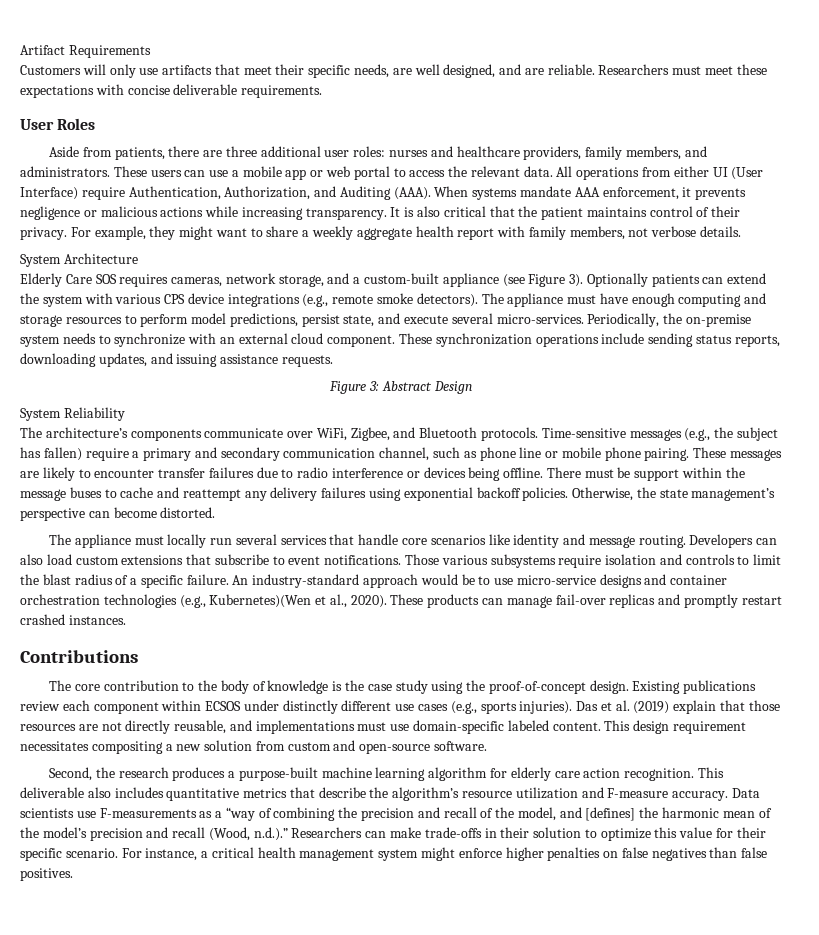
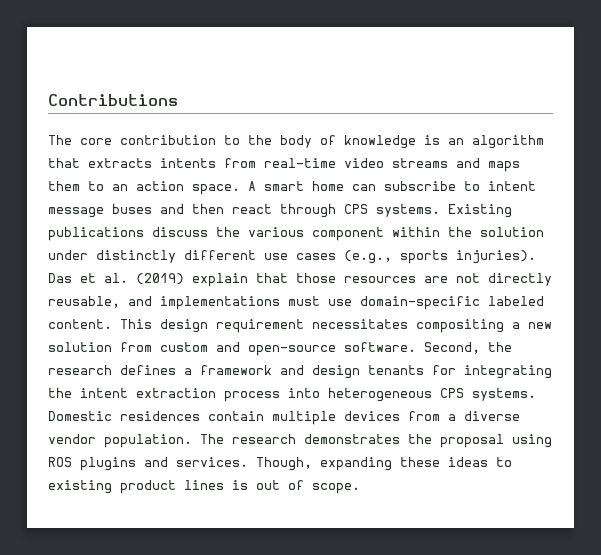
[20,45,151,58] [20,64,767,78] [20,84,323,98] [20,118,96,130] [48,146,707,160] [20,166,764,180] [20,186,747,200] [20,206,741,220] [20,226,742,240] [20,253,138,267] [20,273,767,287] [20,293,767,307] [20,313,751,327] [20,333,780,347] [20,353,333,367] [329,381,472,394] [20,407,125,421] [20,427,778,441] [20,447,783,461] [20,467,745,481] [20,487,776,501] [20,507,216,521] [48,534,778,548] [20,554,782,568] [20,574,728,588] [20,594,782,608] [20,614,126,625] Artifact Requirements // Customers will only use artifacts that meet their specific needs, are well designed, and are reliable. Researchers must meet these expectations with concise deliverable requirements. // User Roles // Aside from patients, there are three additional user roles: nurses and healthcare providers, family members, and administrators. These users can use a mobile app or web portal to access the relevant data. All operations from either UI (User Interface) require Authentication, Authorization, and Auditing (AAA). When systems mandate AAA enforcement, it prevents negligence or malicious actions while increasing transparency. It is also critical that the patient maintains control of their privacy. For example, they might want to share a weekly aggregate health report with family members, not verbose details. // System Architecture // Elderly Care SOS requires cameras, network storage, and a custom-built appliance (see Figure 3). Optionally patients can extend the system with various CPS device integrations (e.g., remote smoke detectors). The appliance must have enough computing and storage resources to perform model predictions, persist state, and execute several micro-services. Periodically, the on-premise system needs to synchronize with an external cloud component. These synchronization operations include sending status reports, downloading updates, and issuing assistance requests. // Figure 3: Abstract Design // System Reliability // The architecture’s components communicate over WiFi, Zigbee, and Bluetooth protocols. Time-sensitive messages (e.g., the subject has fallen) require a primary and secondary communication channel, such as phone line or mobile phone pairing. These messages are likely to encounter transfer failures due to radio interference or devices being offline. There must be support within the message buses to cache and reattempt any delivery failures using exponential backoff policies. Otherwise, the state management’s perspective can become distorted. // The appliance must locally run several services that handle core scenarios like identity and message routing. Developers can also load custom extensions that subscribe to event notifications. Those various subsystems require isolation and controls to limit the blast radius of a specific failure. An industry-standard approach would be to use micro-service designs and container orchestration technologies (e.g., Kubernetes)(Wen et al., 2020). These products can manage fail-over replicas and promptly restart crashed instances. // -> (48, 100) none
[344,680,757,694] [20,700,242,714] the case study using the proof-of-concept design. Existing publications review each component within ECSOS -> [448,135,544,149] [48,158,520,172] [48,181,536,195] [48,204,512,218] [48,227,544,241] an algorithm that extracts intents from real-time video streams and maps them to an action space. A smart home can subscribe to intent message buses and then react through CPS systems. Existing publications discuss the various component within the solution
(488, 746) // -> (416, 347) none
[172,767,724,781] [20,787,760,801] [20,807,772,821] [20,827,766,841] [20,847,768,861] [20,868,73,881] produces a purpose-built machine learning algorithm for elderly care action recognition. This deliverable also includes quantitative metrics that describe the algorithm’s resource utilization and F-measure accuracy. Data scientists use F-measurements as a “way of combining the precision and recall of the model, and [defines] the harmonic mean of the model’s precision and recall (Wood, n.d.).” Researchers can make trade-offs in their solution to optimize this value for their specific scenario. For instance, a critical health management system might enforce higher penalties on false negatives than false positives. -> [120,365,552,379] [48,388,536,402] [48,411,520,425] [48,434,552,448] [48,457,512,471] [48,480,360,494] defines a framework and design tenants for integrating the intent extraction process into heterogeneous CPS systems. Domestic residences contain multiple devices from a diverse vendor population. The research demonstrates the proposal using ROS plugins and services. Though, expanding these ideas to existing product lines is out of scope.

